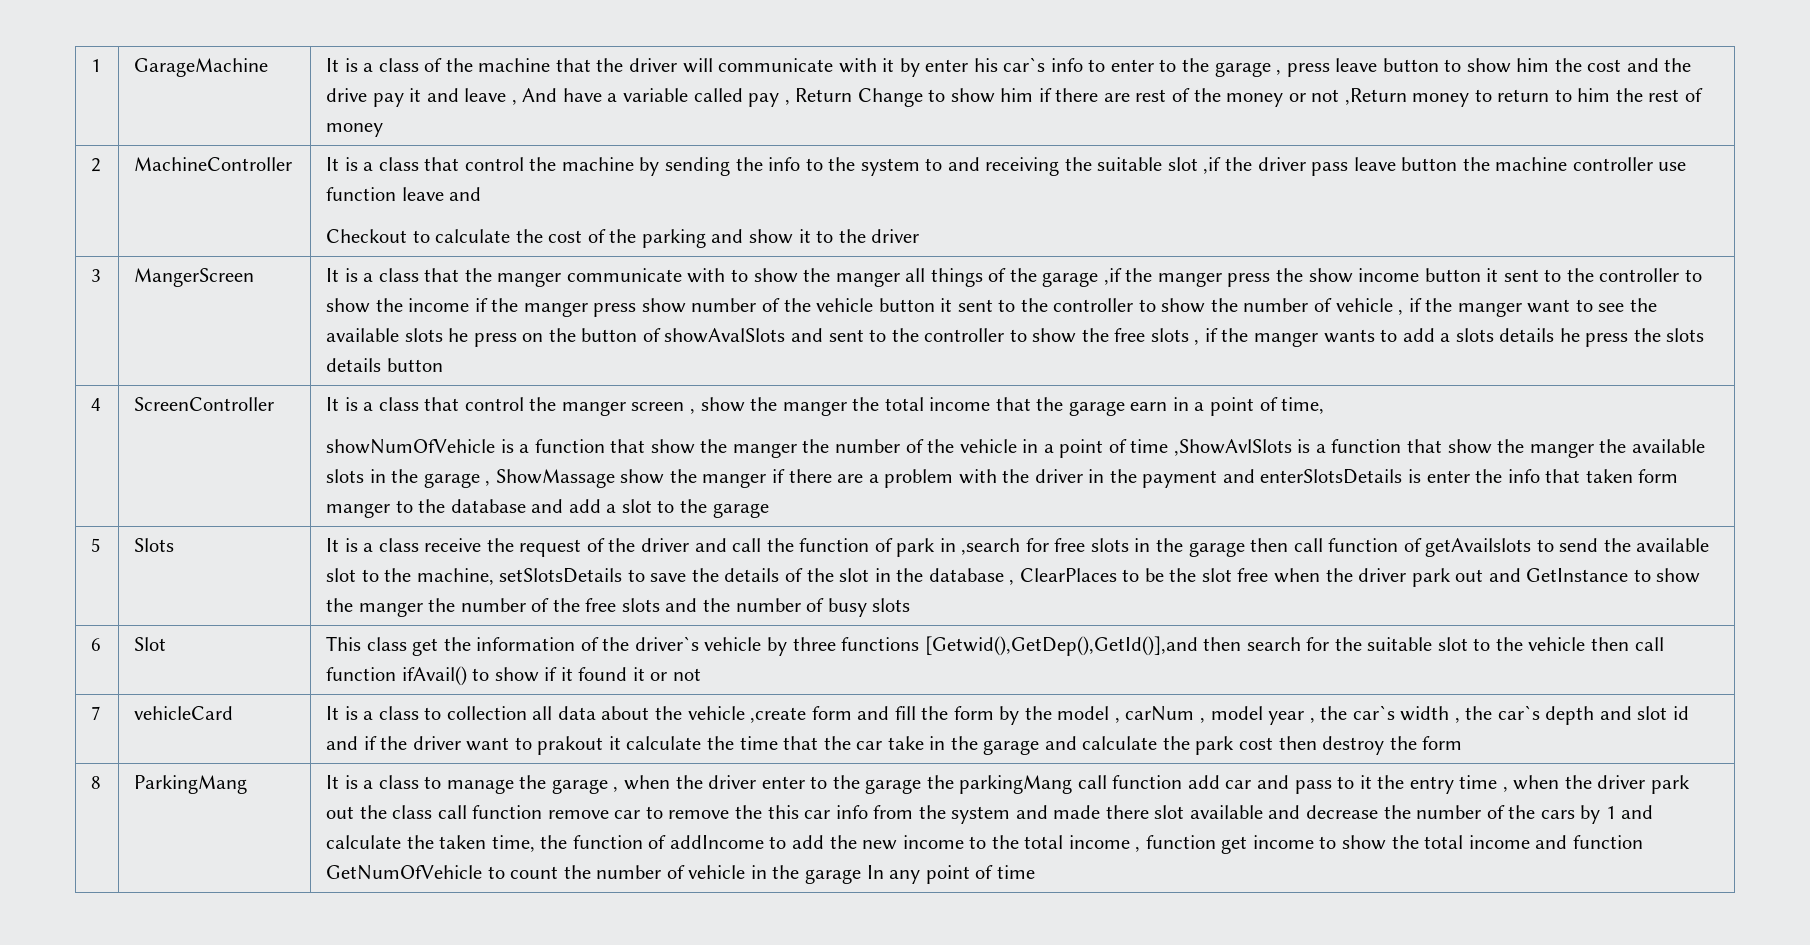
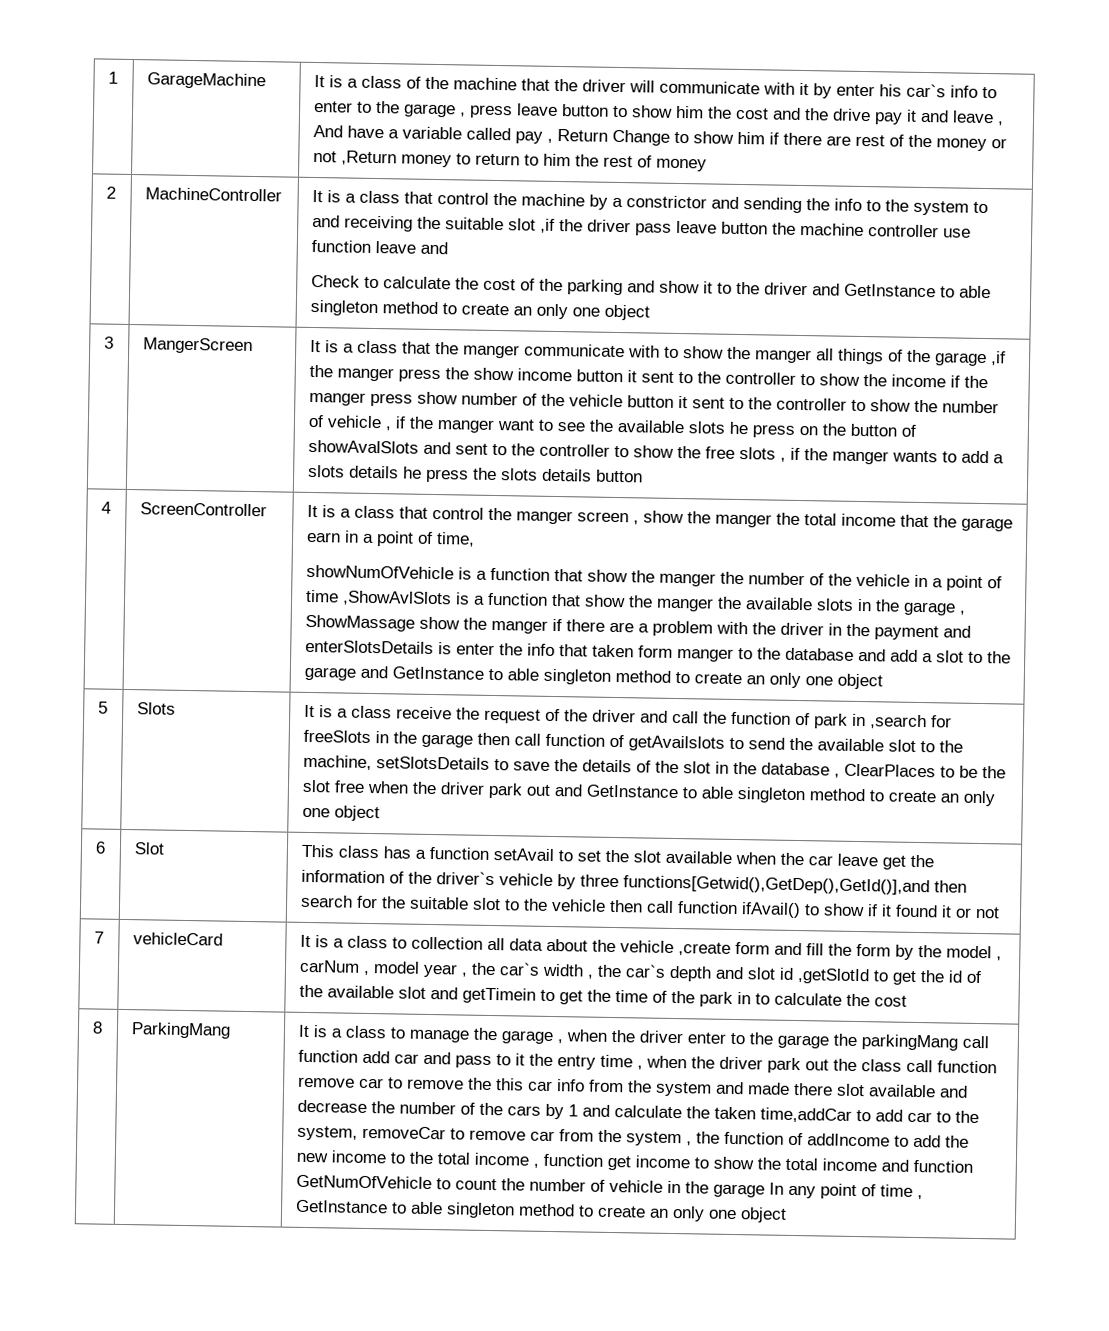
(660, 166) none -> [611,195,739,209] a constrictor and
[326,229,408,243] Checkout -> [310,274,360,288] Check
(920, 236) none -> [811,283,991,299] [309,299,650,321] and GetInstance to able singleton method to create an only one object
(769, 510) none -> [359,665,883,690] and GetInstance to able singleton method to create an only one object
[1054,538,1129,552] free slots -> [302,729,371,743] freeSlots
[1656,568,1701,583] [326,598,911,617] [91,638,102,651] [134,637,167,651] [326,636,407,651] show the manger the number of the free slots and the number of busy slots // 6 | Slot | This class -> [700,786,995,807] [301,805,380,822] [94,841,106,854] [133,842,165,855] [300,844,878,867] able singleton method to create an only one object // 6 | Slot | This class has a function setAvail to set the slot available when the car leave
[841,636,1198,656] functions [Getwid(),GetDep(),GetId()],and -> [622,875,930,896] functions[Getwid(),GetDep(),GetId()],and
[326,736,1463,755] and if the driver want to prakout it calculate the time that the car take in the garage and calculate the park cost then destroy the form -> [796,968,982,985] [298,984,907,1007] ,getSlotId to get the id of the available slot and getTimein to get the time of the park in to calculate the cost
[491,835,535,852] time, -> [759,1107,979,1124] [296,1125,692,1147] time,addCar to add car to the system, removeCar to remove car from the system ,
(1035, 872) none -> [916,1195,923,1200] [295,1199,787,1223] , GetInstance to able singleton method to create an only one object

